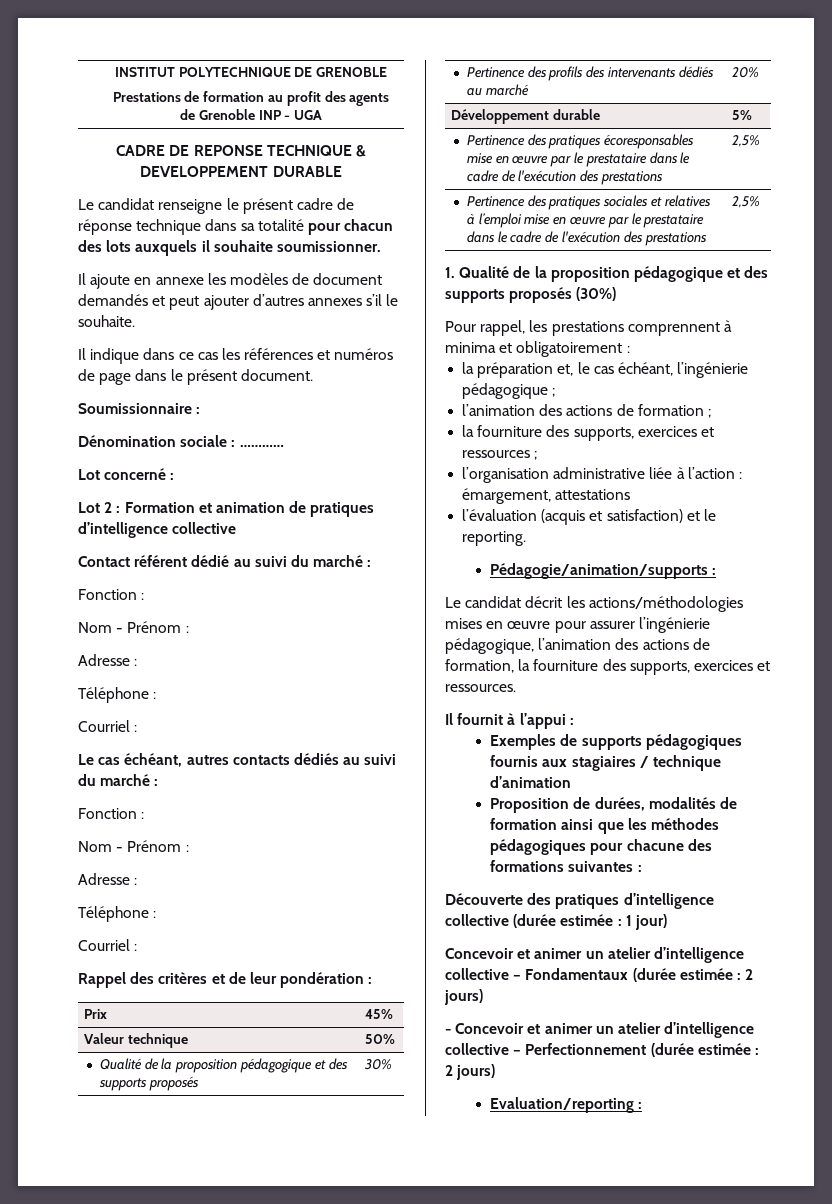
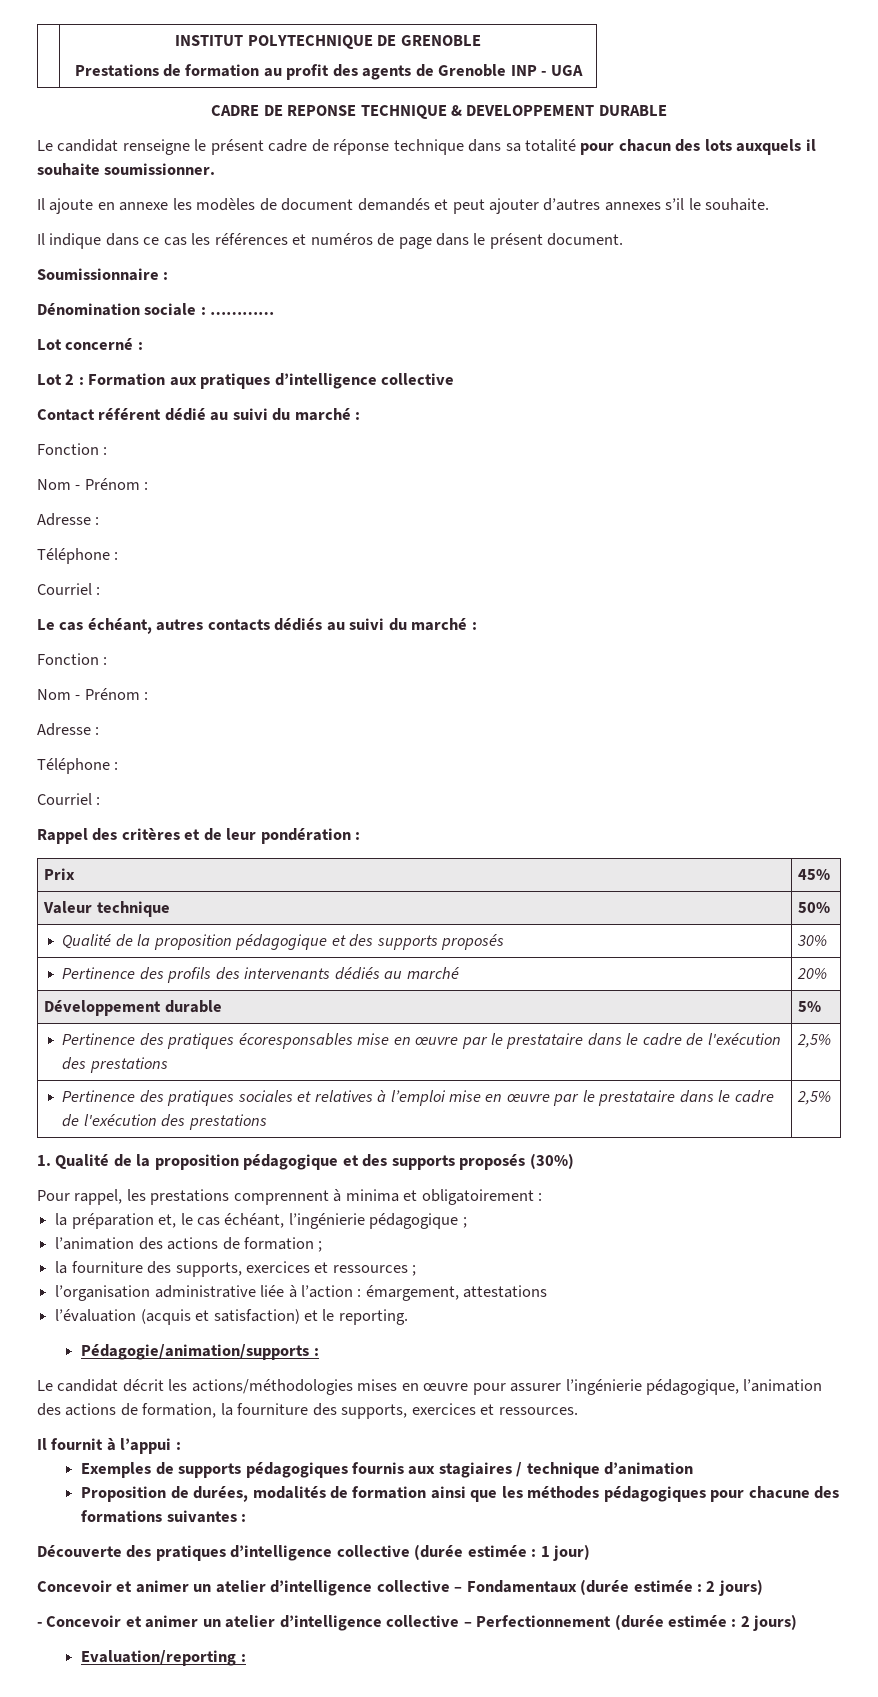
[198,501,307,513] et animation de -> [169,377,197,386] aux

